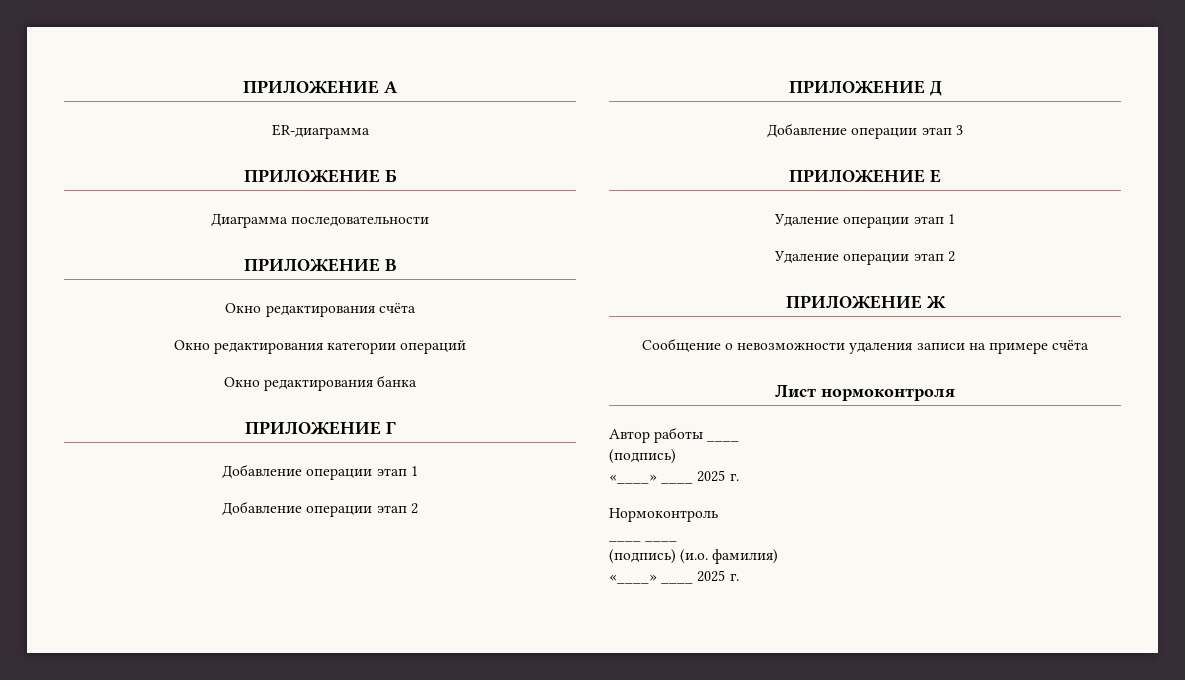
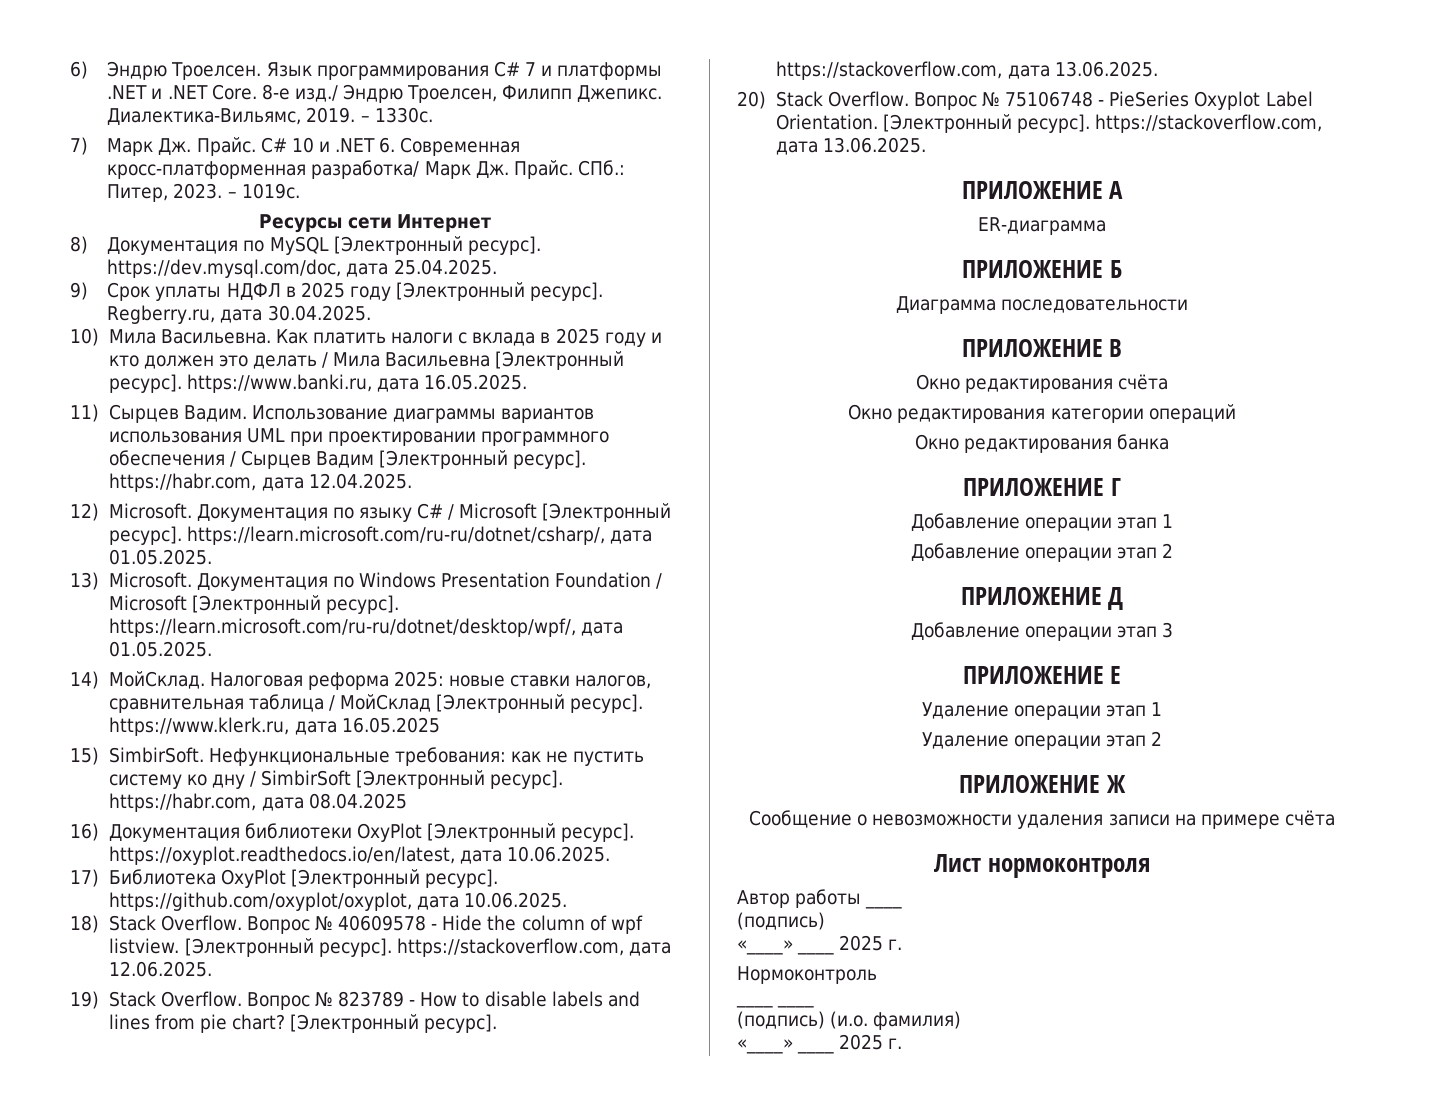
(243, 87) none -> [70,61,663,80] [107,84,663,103] [107,107,433,125] [70,137,521,156] [107,160,625,179] [107,183,300,202] [259,214,491,233] [70,236,541,255] [107,259,497,278] [70,282,604,301] [107,305,371,324] [70,328,662,347] [108,351,625,370] [108,374,527,393] [70,404,595,423] [108,428,610,446] [108,450,587,469] [108,473,412,492] [70,503,672,522] [108,526,652,545] [108,549,212,565] [70,572,663,591] [108,595,399,614] [108,618,623,637] [108,641,212,657] [70,671,652,690] [108,694,644,713] [108,717,440,736] [70,747,645,766] [108,770,564,789] [108,793,407,812] [70,823,635,842] [108,846,610,865] [70,869,498,888] [108,892,567,911] [70,915,643,934] [108,938,671,957] [108,961,212,977] [70,991,640,1010] [108,1014,498,1033] [775,61,1158,80] [737,91,1313,110] [775,114,1322,133] [775,137,926,155] 6) Эндрю Троелсен. Язык программирования C# 7 и платформы .NET и .NET Core. 8-е изд./ Эндрю Троелсен, Филипп Джепикс. Диалектика-Вильямс, 2019. – 1330с. // 7) Марк Дж. Прайс. C# 10 и .NET 6. Современная кросс-платформенная разработка/ Марк Дж. Прайс. СПб.: Питер, 2023. – 1019с. // Ресурсы сети Интернет // 8) Документация по MySQL [Электронный ресурс]. https://dev.mysql.com/doc, дата 25.04.2025. // 9) Срок уплаты НДФЛ в 2025 году [Электронный ресурс]. Regberry.ru, дата 30.04.2025. // 10) Мила Васильевна. Как платить налоги с вклада в 2025 году и кто должен это делать / Мила Васильевна [Электронный ресурс]. https://www.banki.ru, дата 16.05.2025. // 11) Сырцев Вадим. Использование диаграммы вариантов использования UML при проектировании программного обеспечения / Сырцев Вадим [Электронный ресурс]. https://habr.com, дата 12.04.2025. // 12) Microsoft. Документация по языку C# / Microsoft [Электронный ресурс]. https://learn.microsoft.com/ru-ru/dotnet/csharp/, дата 01.05.2025. // 13) Microsoft. Документация по Windows Presentation Foundation / Microsoft [Электронный ресурс]. https://learn.microsoft.com/ru-ru/dotnet/desktop/wpf/, дата 01.05.2025. // 14) МойСклад. Налоговая реформа 2025: новые ставки налогов, сравнительная таблица / МойСклад [Электронный ресурс]. https://www.klerk.ru, дата 16.05.2025 // 15) SimbirSoft. Нефункциональные требования: как не пустить систему ко дну / SimbirSoft [Электронный ресурс]. https://habr.com, дата 08.04.2025 // 16) Документация библиотеки OxyPlot [Электронный ресурс]. https://oxyplot.readthedocs.io/en/latest, дата 10.06.2025. // 17) Библиотека OxyPlot [Электронный ресурс]. https://github.com/oxyplot/oxyplot, дата 10.06.2025. // 18) Stack Overflow. Вопрос № 40609578 - Hide the column of wpf listview. [Электронный ресурс]. https://stackoverflow.com, дата 12.06.2025. // 19) Stack Overflow. Вопрос № 823789 - How to disable labels and lines from pie chart? [Электронный ресурс]. https://stackoverflow.com, дата 13.06.2025. // 20) Stack Overflow. Вопрос № 75106748 - PieSeries Oxyplot Label Orientation. [Электронный ресурс]. https://stackoverflow.com, дата 13.06.2025. //

